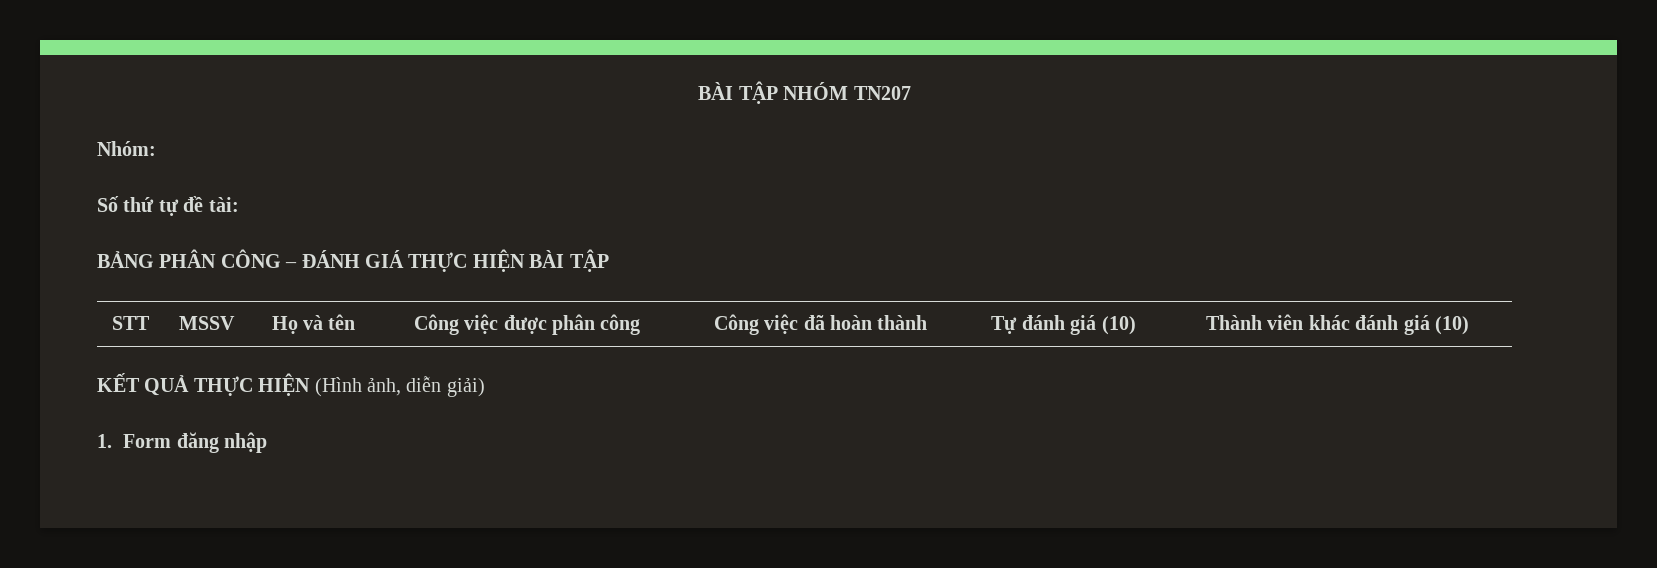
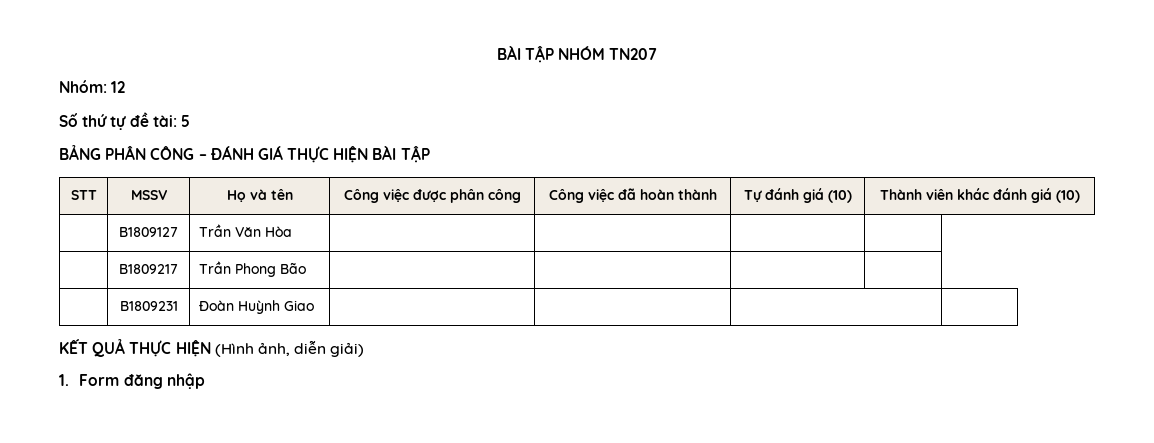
(156, 148) none -> [111,81,126,93] 12
(239, 204) none -> [180,115,190,127] 5
(1470, 325) none -> [119,227,178,237] [199,224,293,237] [119,264,178,274] [199,261,307,277] [119,301,178,311] [199,300,315,314] // | B1809127 | Trần Văn Hòa | | | | // | B1809217 | Trần Phong Bão | | | | // | B1809231 | Đoàn Huỳnh Giao | | | |

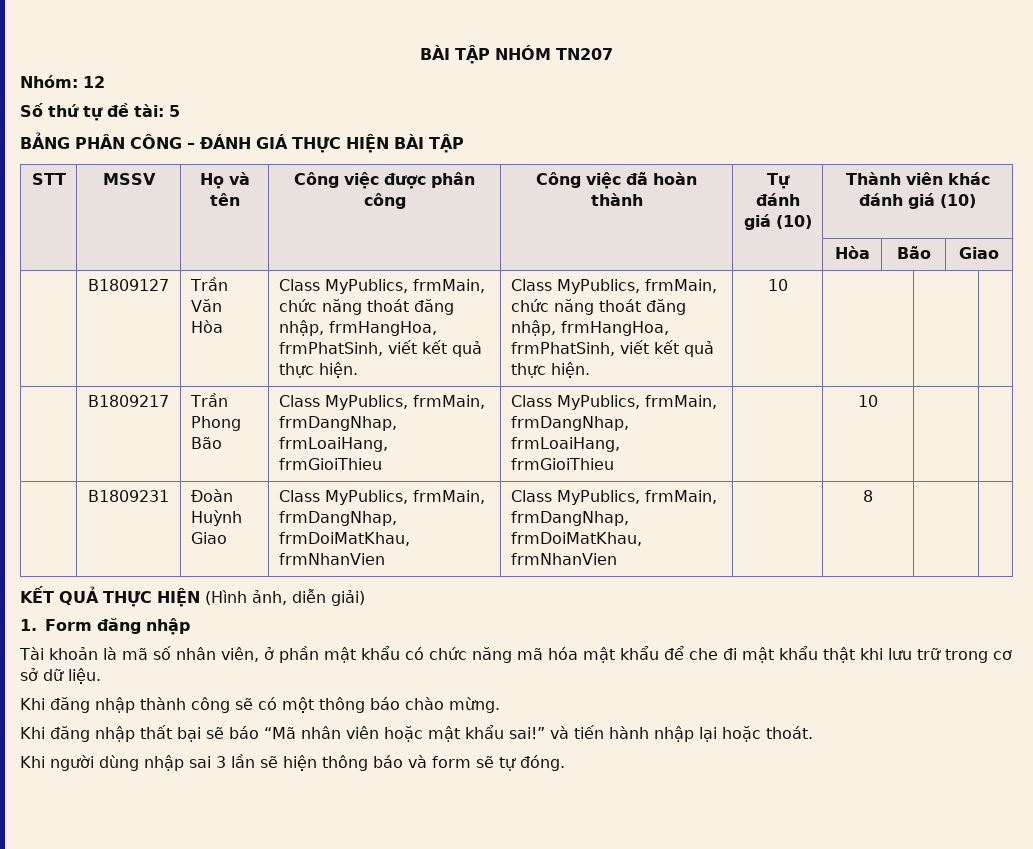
(1080, 196) none -> [834,246,870,259] [896,246,931,259] [959,247,999,259] // | | | | | | Hòa | Bão | Giao
[119,264,178,274] [199,261,307,277] [119,301,178,311] [199,300,315,314] | | | // | B1809217 | Trần Phong Bão | | | | // | B1809231 | Đoàn Huỳnh Giao | | -> [278,279,485,294] [278,299,454,315] [278,320,437,336] [278,340,482,357] [278,362,358,378] [510,279,717,294] [510,299,686,315] [510,320,669,336] [510,340,714,357] [510,362,590,378] [767,279,788,291] [88,395,169,407] [189,393,228,407] [190,416,241,431] [190,437,222,449] [278,395,485,410] [278,416,397,431] [278,437,388,452] [278,458,382,470] [510,395,717,410] [510,416,629,431] [510,437,620,452] [510,458,614,470] [858,395,878,407] [88,490,169,502] [190,489,233,502] [190,510,242,526] [190,532,227,544] [278,490,485,505] [278,511,397,526] [278,532,410,546] [278,553,385,565] [510,490,717,505] [510,511,629,526] [510,532,642,546] [510,553,617,565] [863,490,873,502] Class MyPublics, frmMain, chức năng thoát đăng nhập, frmHangHoa, frmPhatSinh, viết kết quả thực hiện. | Class MyPublics, frmMain, chức năng thoát đăng nhập, frmHangHoa, frmPhatSinh, viết kết quả thực hiện. | 10 | | | // | B1809217 | Trần Phong Bão | Class MyPublics, frmMain, frmDangNhap, frmLoaiHang, frmGioiThieu | Class MyPublics, frmMain, frmDangNhap, frmLoaiHang, frmGioiThieu | | 10 | | // | B1809231 | Đoàn Huỳnh Giao | Class MyPublics, frmMain, frmDangNhap, frmDoiMatKhau, frmNhanVien | Class MyPublics, frmMain, frmDangNhap, frmDoiMatKhau, frmNhanVien | | 8
(205, 381) none -> [19,646,1012,663] [20,668,101,684] [20,697,500,713] [20,725,813,742] [20,754,565,771] // Tài khoản là mã số nhân viên, ở phần mật khẩu có chức năng mã hóa mật khẩu để che đi mật khẩu thật khi lưu trữ trong cơ sở dữ liệu. // Khi đăng nhập thành công sẽ có một thông báo chào mừng. // Khi đăng nhập thất bại sẽ báo “Mã nhân viên hoặc mật khẩu sai!” và tiến hành nhập lại hoặc thoát. // Khi người dùng nhập sai 3 lần sẽ hiện thông báo và form sẽ tự đóng.

